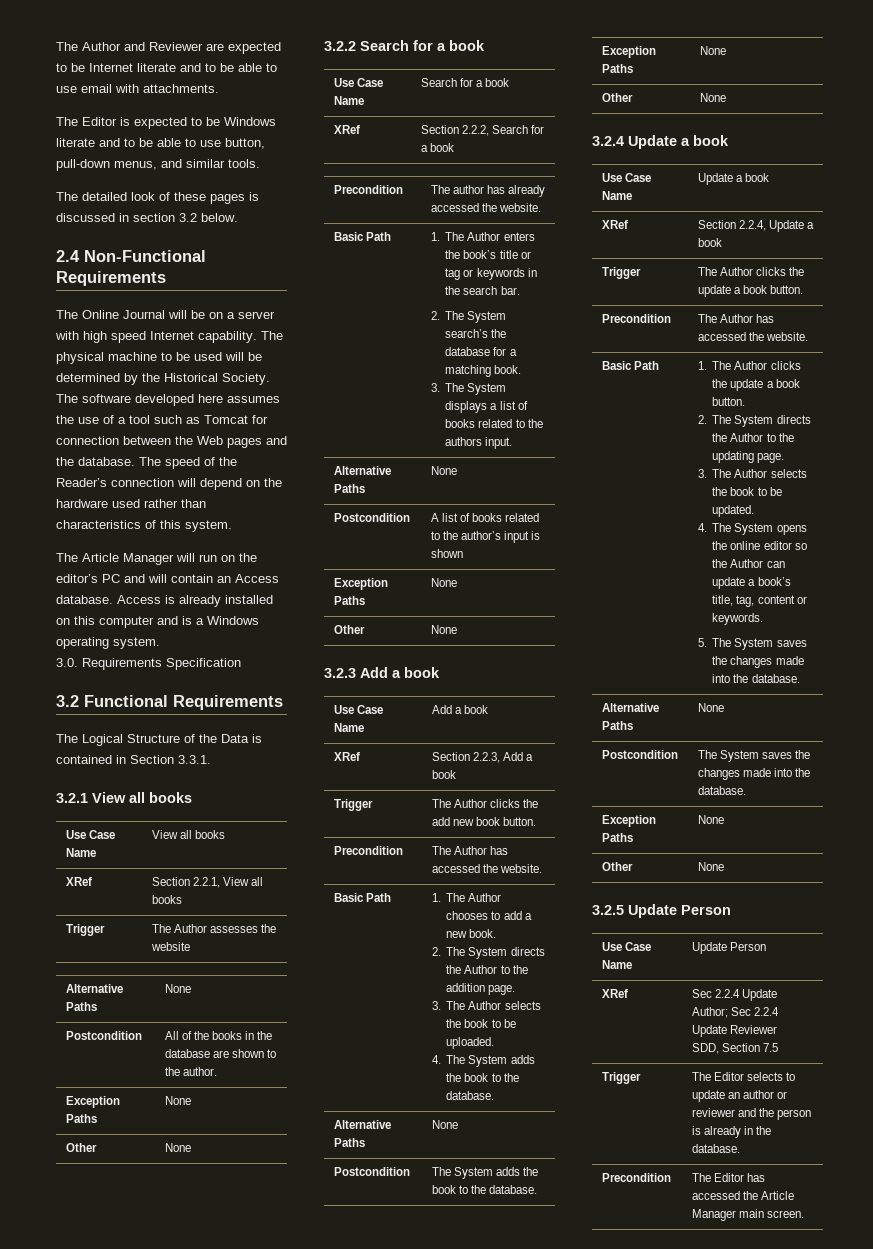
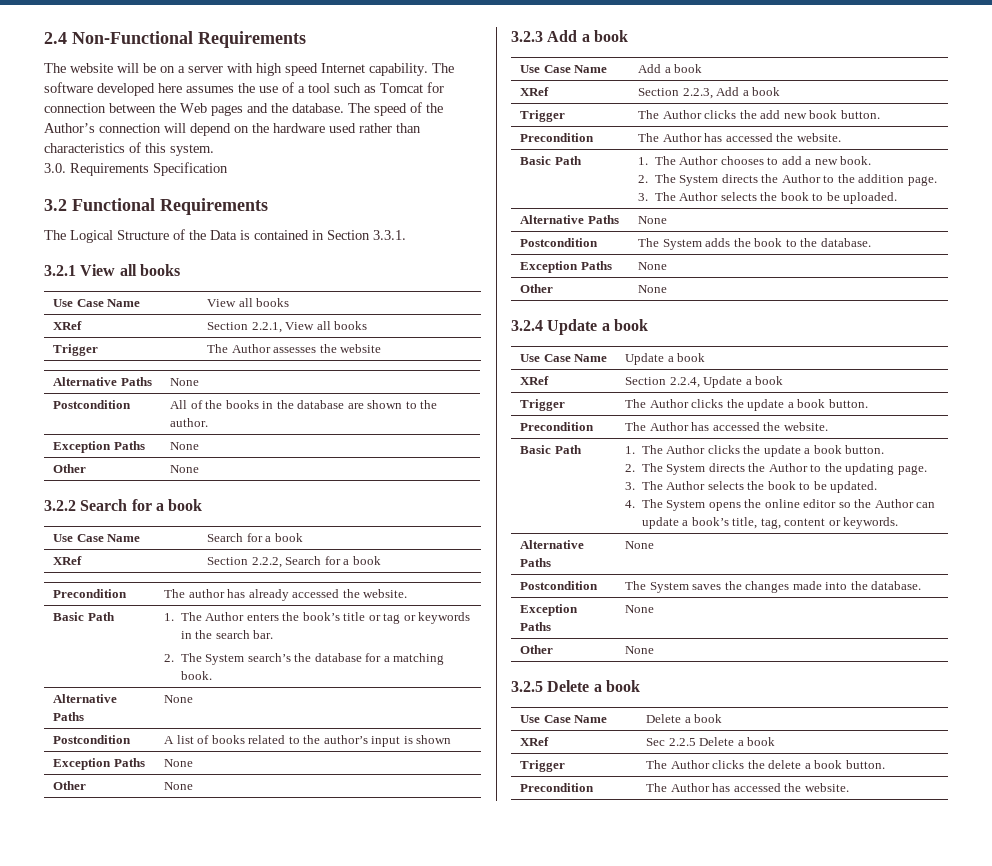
[56,42,281,54] [56,63,277,72] [56,84,219,93] [56,117,276,129] [56,138,265,149] [56,159,260,171] [56,192,259,204] [56,213,238,222] The Author and Reviewer are expected to be Internet literate and to be able to use email with attachments. // The Editor is expected to be Windows literate and to be able to use button, pull-down menus, and similar tools. // The detailed look of these pages is discussed in section 3.2 below. // -> (44, 38) none
[82,310,165,319] Online Journal -> [70,63,113,73] website
[56,352,262,364] [56,373,270,385] [56,394,78,403] physical machine to be used will be determined by the Historical Society. The -> (454, 68) none
[56,478,107,487] Reader’s -> [44,123,95,133] Author’s
[56,553,257,565] [56,574,279,583] [56,595,273,607] [56,616,259,628] [56,637,160,649] // The Article Manager will run on the editor’s PC and will contain an Access database. Access is already installed on this computer and is a Windows operating system. -> (214, 150) none
[430,383,507,395] [445,401,528,413] [445,419,543,428] [445,437,513,449] // 3. The System displays a list of books related to the authors input. -> (212, 675) none
[431,1055,535,1067] [446,1073,519,1082] [446,1091,495,1100] // 4. The System adds the book to the database. -> (898, 198) none
[697,638,807,650] [712,656,804,668] [712,674,800,683] // 5. The System saves the changes made into the database. -> (899, 523) none
[628,904,731,918] [601,942,651,951] [601,960,632,969] [691,942,766,954] Update Person // Use Case Name | Update Person -> [547,680,640,692] [520,715,608,723] [646,714,723,723] Delete a book // Use Case Name | Delete a book
[714,989,777,1001] [691,1007,779,1018] [691,1025,777,1037] [691,1043,778,1054] [601,1072,641,1084] [691,1072,795,1081] [691,1090,787,1102] [691,1108,811,1120] [691,1126,771,1138] [691,1144,740,1153] [601,1173,671,1182] [691,1173,765,1182] [691,1191,794,1200] [691,1209,804,1221] 2.2.4 Update Author; Sec 2.2.4 Update Reviewer // SDD, Section 7.5 // Trigger | The Editor selects to update an author or reviewer and the person is already in the database. // Precondition | The Editor has accessed the Article Manager main screen. -> [668,737,776,746] [520,760,566,772] [646,760,885,769] [520,783,595,792] [646,783,849,792] 2.2.5 Delete a book // Trigger | The Author clicks the delete a book button. // Precondition | The Author has accessed the website.

